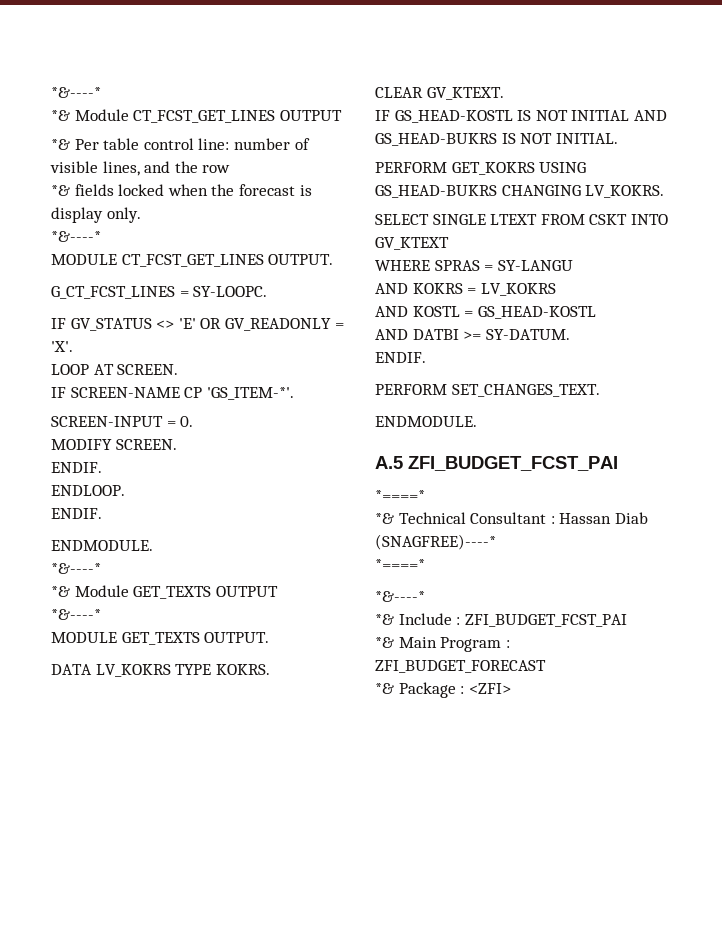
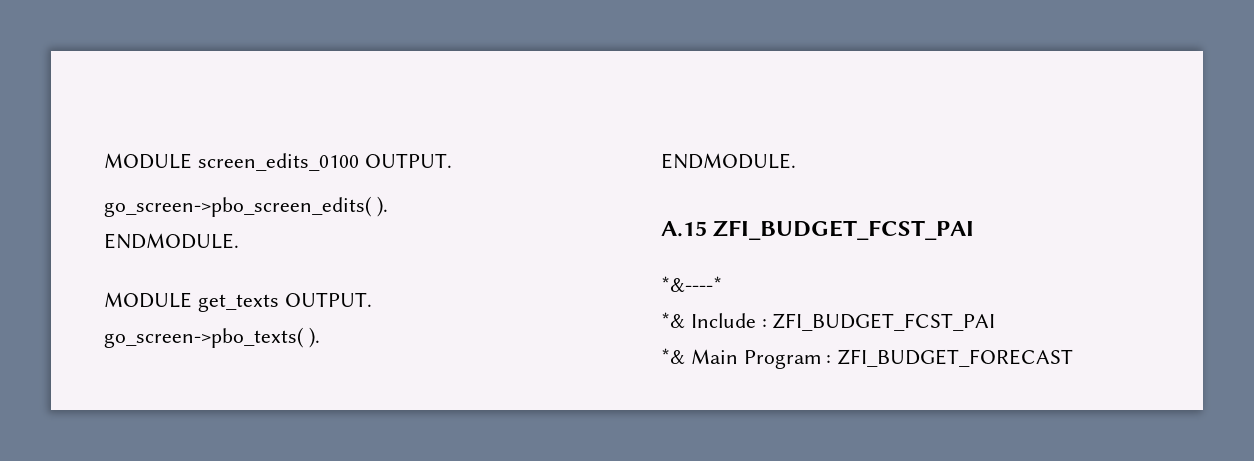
[51,87,101,98] [51,109,342,123] [51,138,310,150] [50,161,231,176] [51,184,312,196] [51,207,141,223] [51,231,101,242] [51,254,334,267] [51,286,268,299] [51,318,344,331] [51,341,73,352] [51,364,179,375] [51,387,294,400] [51,416,194,427] [51,439,177,450] [51,462,102,473] [51,485,125,496] [51,508,102,519] [51,540,153,551] [51,563,101,574] [51,585,278,599] [51,609,101,620] [51,632,270,645] [51,664,270,677] [375,87,504,100] [375,110,667,123] [375,133,618,146] [375,162,587,175] [375,185,665,198] [375,214,668,225] [375,237,449,250] [375,260,573,271] [375,283,556,296] [375,306,596,319] [375,329,570,340] [375,352,426,363] [375,384,600,397] [375,416,477,427] [375,456,618,471] [375,490,425,501] [375,512,648,524] [375,534,496,550] [375,559,425,570] *&----* // *& Module CT_FCST_GET_LINES OUTPUT // *& Per table control line: number of visible lines, and the row // *& fields locked when the forecast is display only. // *&----* // MODULE CT_FCST_GET_LINES OUTPUT. // G_CT_FCST_LINES = SY-LOOPC. // IF GV_STATUS <> 'E' OR GV_READONLY = 'X'. // LOOP AT SCREEN. // IF SCREEN-NAME CP 'GS_ITEM-*'. // SCREEN-INPUT = 0. // MODIFY SCREEN. // ENDIF. // ENDLOOP. // ENDIF. // ENDMODULE. // *&----* // *& Module GET_TEXTS OUTPUT // *&----* // MODULE GET_TEXTS OUTPUT. // DATA LV_KOKRS TYPE KOKRS. // CLEAR GV_KTEXT. // IF GS_HEAD-KOSTL IS NOT INITIAL AND GS_HEAD-BUKRS IS NOT INITIAL. // PERFORM GET_KOKRS USING GS_HEAD-BUKRS CHANGING LV_KOKRS. // SELECT SINGLE LTEXT FROM CSKT INTO GV_KTEXT // WHERE SPRAS = SY-LANGU // AND KOKRS = LV_KOKRS // AND KOSTL = GS_HEAD-KOSTL // AND DATBI >= SY-DATUM. // ENDIF. // PERFORM SET_CHANGES_TEXT. // ENDMODULE. // A.5 ZFI_BUDGET_FCST_PAI // *====* // *& Technical Consultant : Hassan Diab (SNAGFREE)----* // *====* -> [104,153,452,171] [104,196,388,217] [104,233,239,249] [104,292,372,312] [104,327,320,348] [661,153,796,169] [661,220,975,240] MODULE screen_edits_0100 OUTPUT. // go_screen->pbo_screen_edits( ). // ENDMODULE. // MODULE get_texts OUTPUT. // go_screen->pbo_texts( ). // ENDMODULE. // A.15 ZFI_BUDGET_FCST_PAI
[375,682,511,698] // *& Package : <ZFI> -> (1074, 358) none

